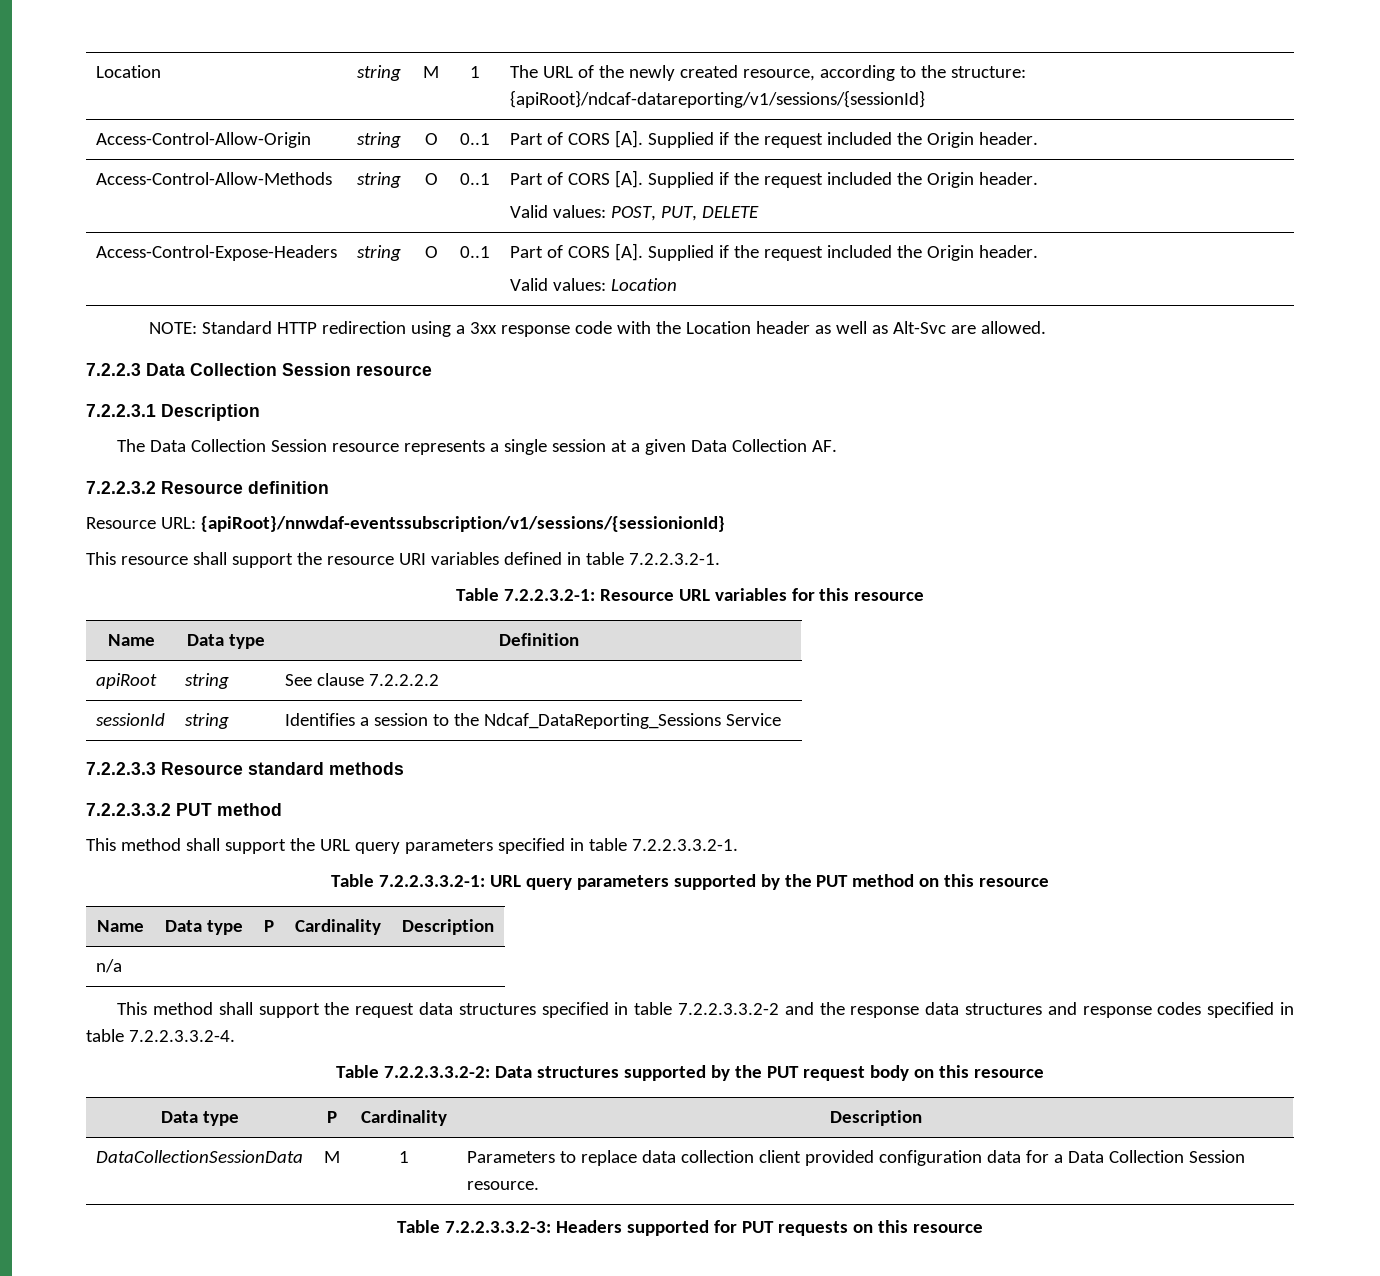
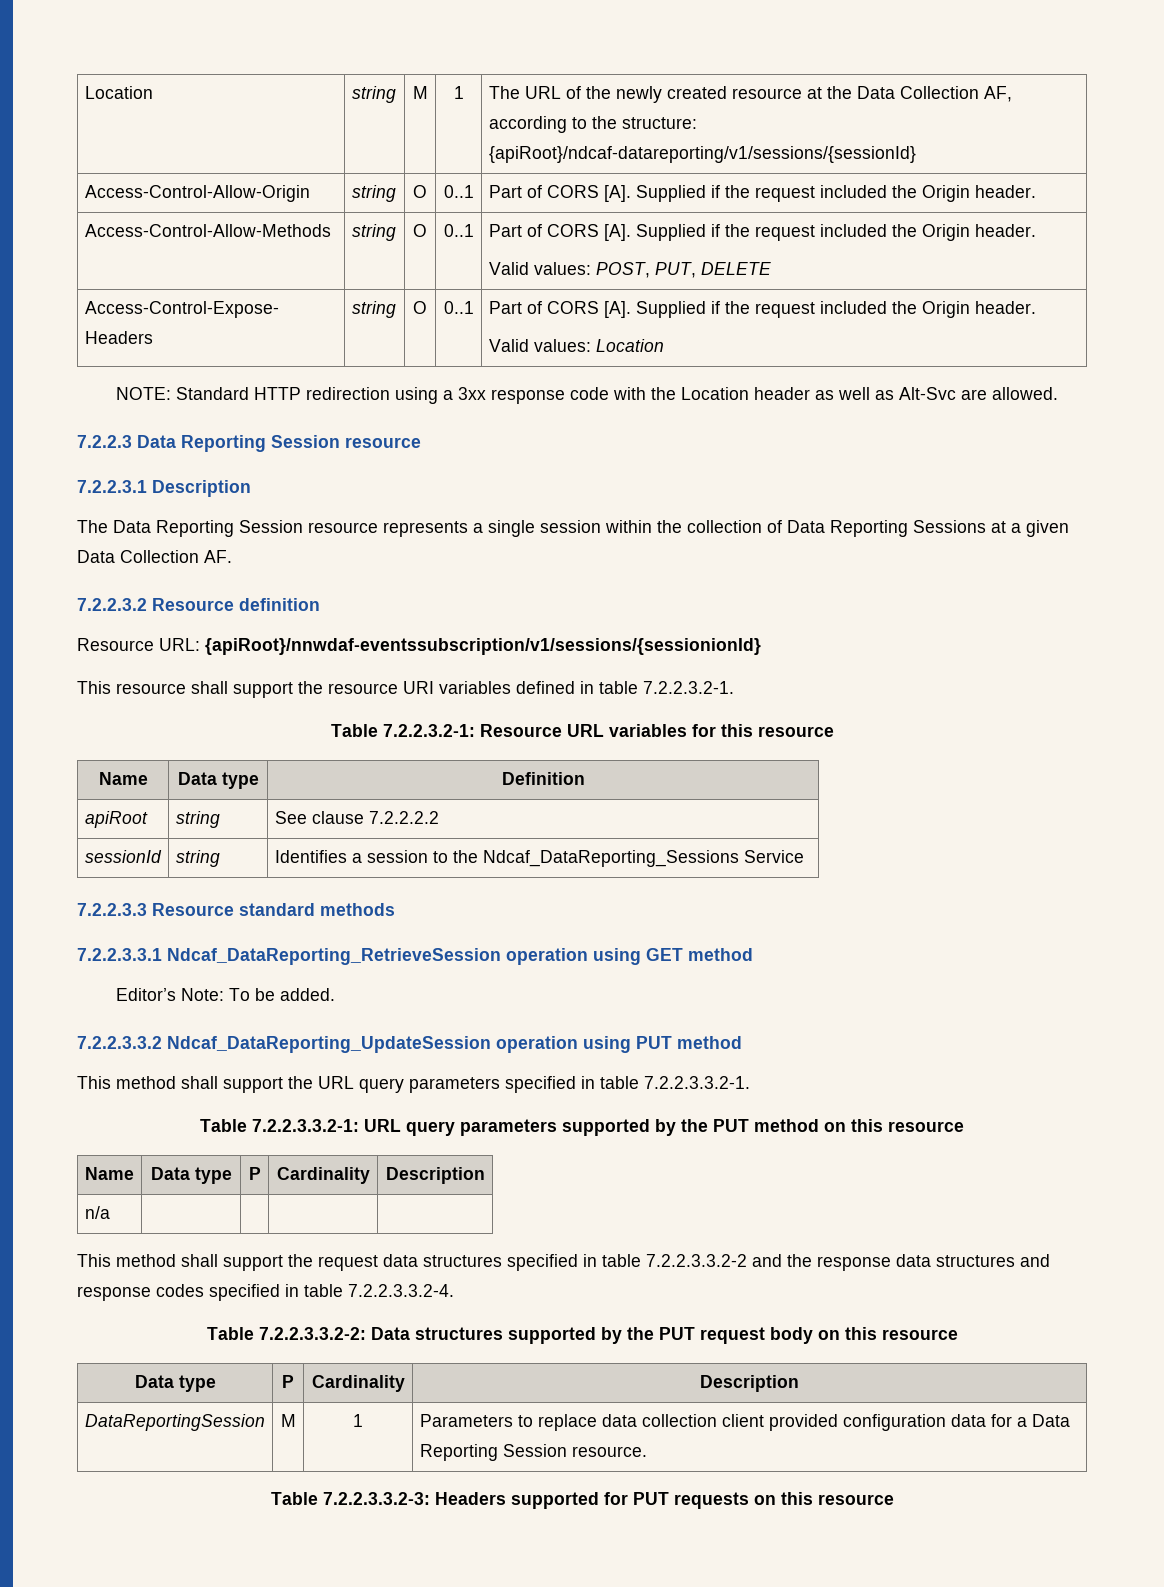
[742,69,815,81] resource, -> [731,86,1012,102] resource at the Data Collection AF,
[190,363,277,376] Collection -> [181,435,266,452] Reporting
[191,439,267,452] Collection -> [156,520,234,537] Reporting
(607, 445) none -> [605,520,986,537] within the collection of Data Reporting Sessions
[86,803,171,816] 7.2.2.3.3.2 -> [77,948,753,965] [115,988,335,1001] [77,1036,631,1053] 7.2.2.3.3.1 Ndcaf_DataReporting_RetrieveSession operation using GET method // Editor’s Note: To be added. // 7.2.2.3.3.2 Ndcaf_DataReporting_UpdateSession operation using
[95,1150,303,1163] DataCollectionSessionData -> [84,1414,265,1431] DataReportingSession
[1108,1150,1184,1163] Collection -> [419,1444,498,1461] Reporting

